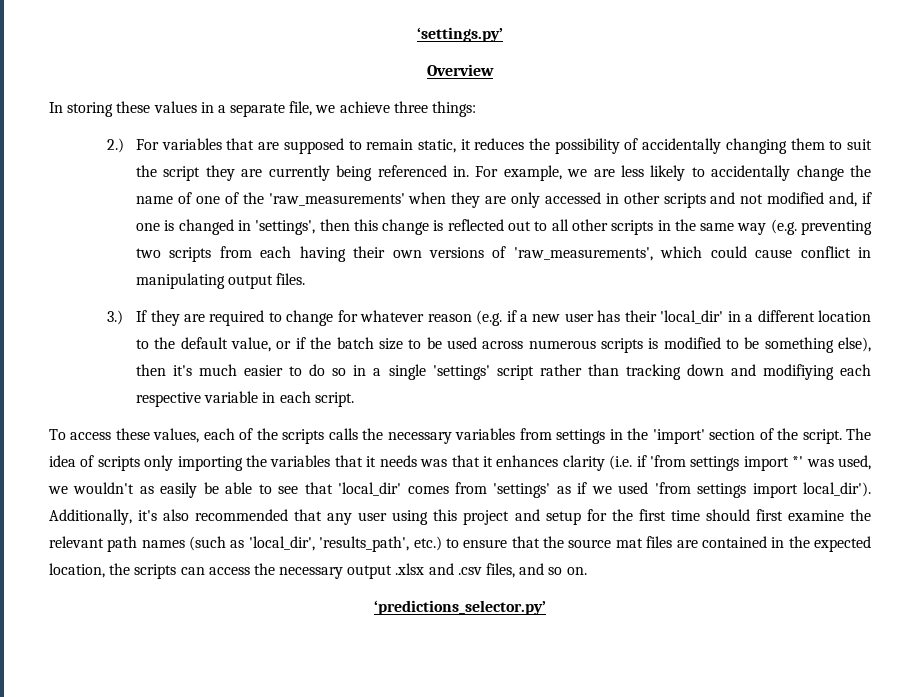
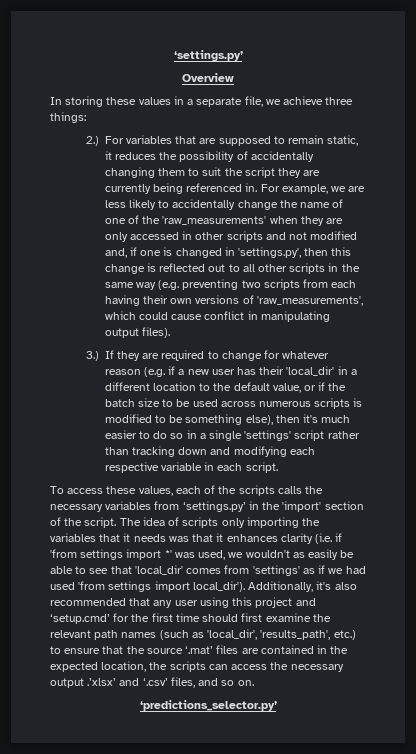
[255,220,316,235] 'settings', -> [238,247,302,258] 'settings.py',
[276,273,306,285] files. -> [141,327,170,338] files).
[762,364,834,380] modifiying -> [233,446,287,457] modifying
[556,429,606,444] settings -> [182,501,246,512] ‘settings.py’
(612, 490) none -> [345,566,366,574] had
[545,511,581,525] setup -> [50,614,110,624] ‘setup.cmd’
[615,538,643,548] mat -> [185,646,214,654] ‘.mat’
[395,563,482,575] .xlsx and .csv -> [87,678,168,686] .’xlsx’ and ‘.csv’

